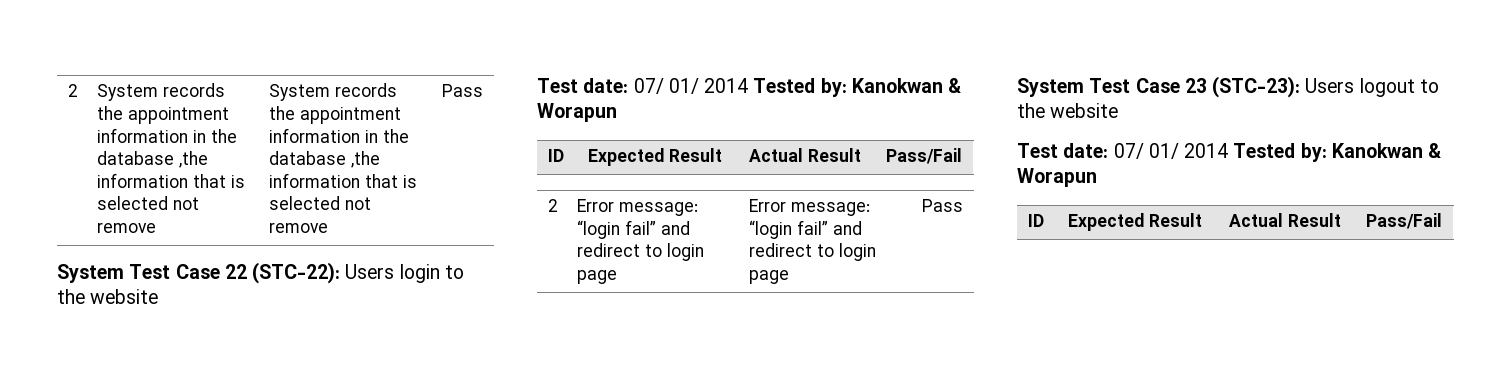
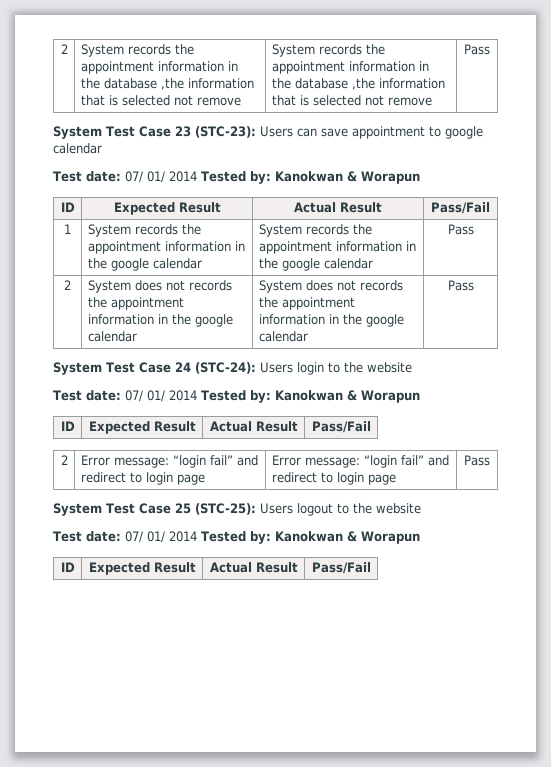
[224,262,341,284] 22 (STC-22): -> [174,126,483,139] [53,143,102,154] [53,171,420,184] [60,202,75,212] [113,202,221,215] [294,202,382,213] [431,202,490,214] [64,224,71,234] [87,224,201,237] [87,241,245,254] [87,258,202,271] [258,224,372,237] [258,241,416,254] [258,258,373,271] [447,224,474,235] [64,280,71,290] [87,280,232,293] [87,297,184,310] [87,314,233,327] [87,331,137,342] [258,280,403,293] [258,297,355,310] [258,314,404,327] [258,331,308,342] [447,280,474,291] [53,362,256,375] 23 (STC-23): Users can save appointment to google calendar // Test date: 07/ 01/ 2014 Tested by: Kanokwan & Worapun // ID | Expected Result | Actual Result | Pass/Fail // 1 | System records the appointment information in the google calendar | System records the appointment information in the google calendar | Pass // 2 | System does not records the appointment information in the google calendar | System does not records the appointment information in the google calendar | Pass // System Test Case 24 (STC-24):
[1184,76,1301,98] 23 (STC-23): -> [174,503,256,515] 25 (STC-25):

